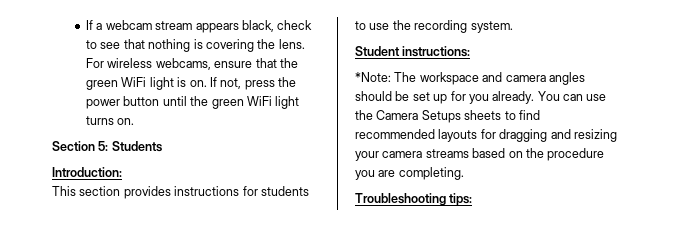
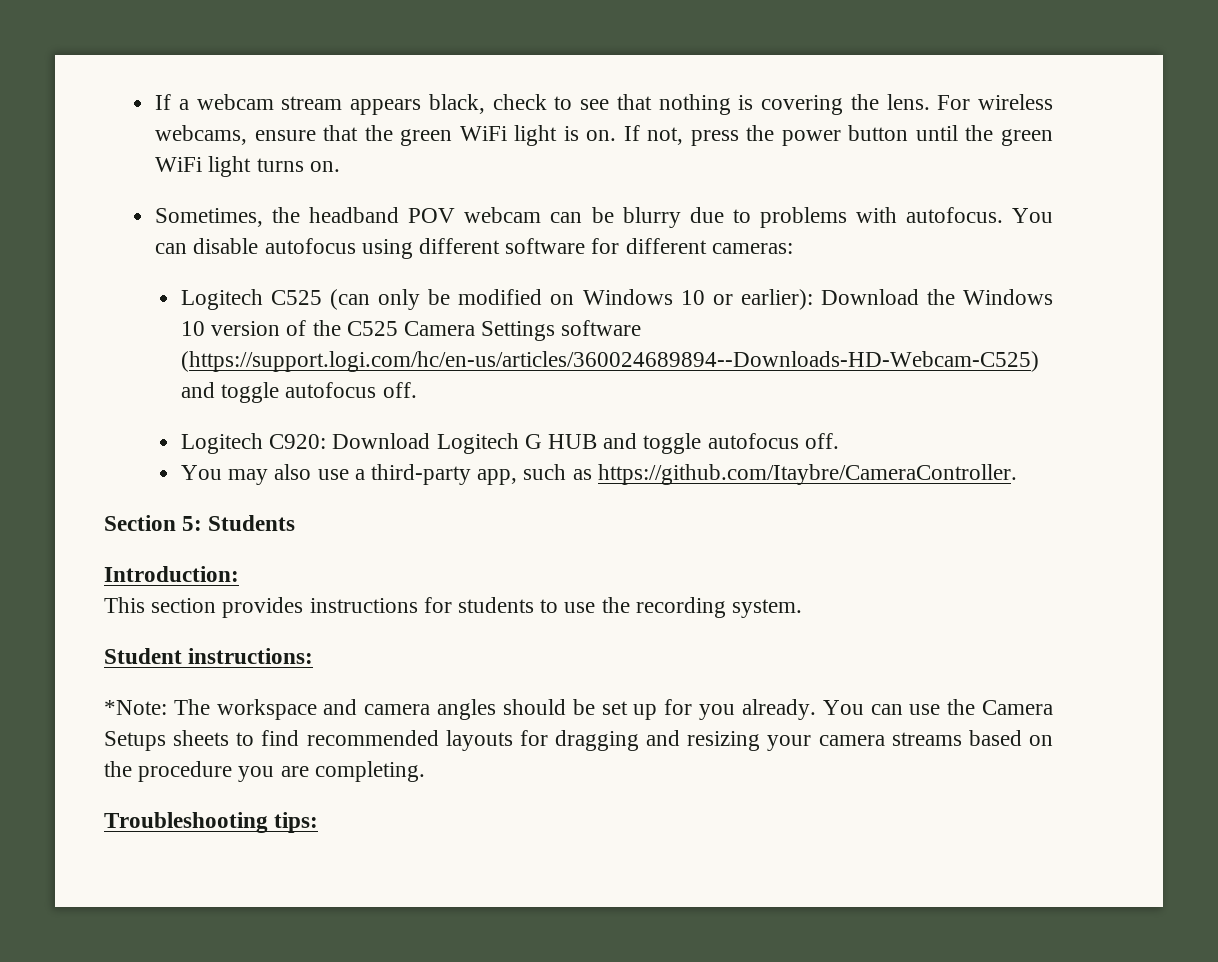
(135, 121) none -> [155,207,1054,228] [155,238,793,259] [180,289,1053,310] [180,320,642,341] [180,351,1039,372] [180,382,417,403] [180,433,839,454] [180,464,1017,485] // Sometimes, the headband POV webcam can be blurry due to problems with autofocus. You can disable autofocus using different software for different cameras: // Logitech C525 (can only be modified on Windows 10 or earlier): Download the Windows 10 version of the C525 Camera Settings software (https://support.logi.com/hc/en-us/articles/360024689894--Downloads-HD-Webcam-C525) and toggle autofocus off. // Logitech C920: Download Logitech G HUB and toggle autofocus off. // You may also use a third-party app, such as https://github.com/Itaybre/CameraController.

